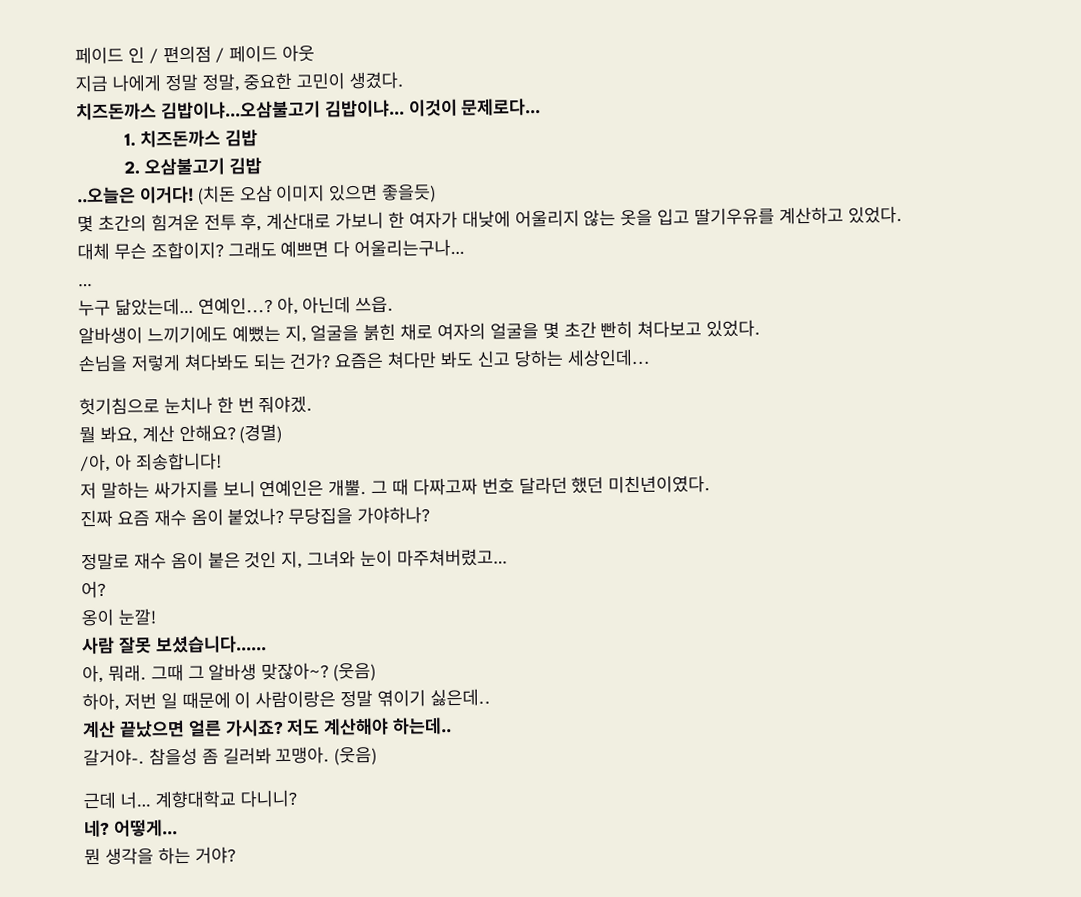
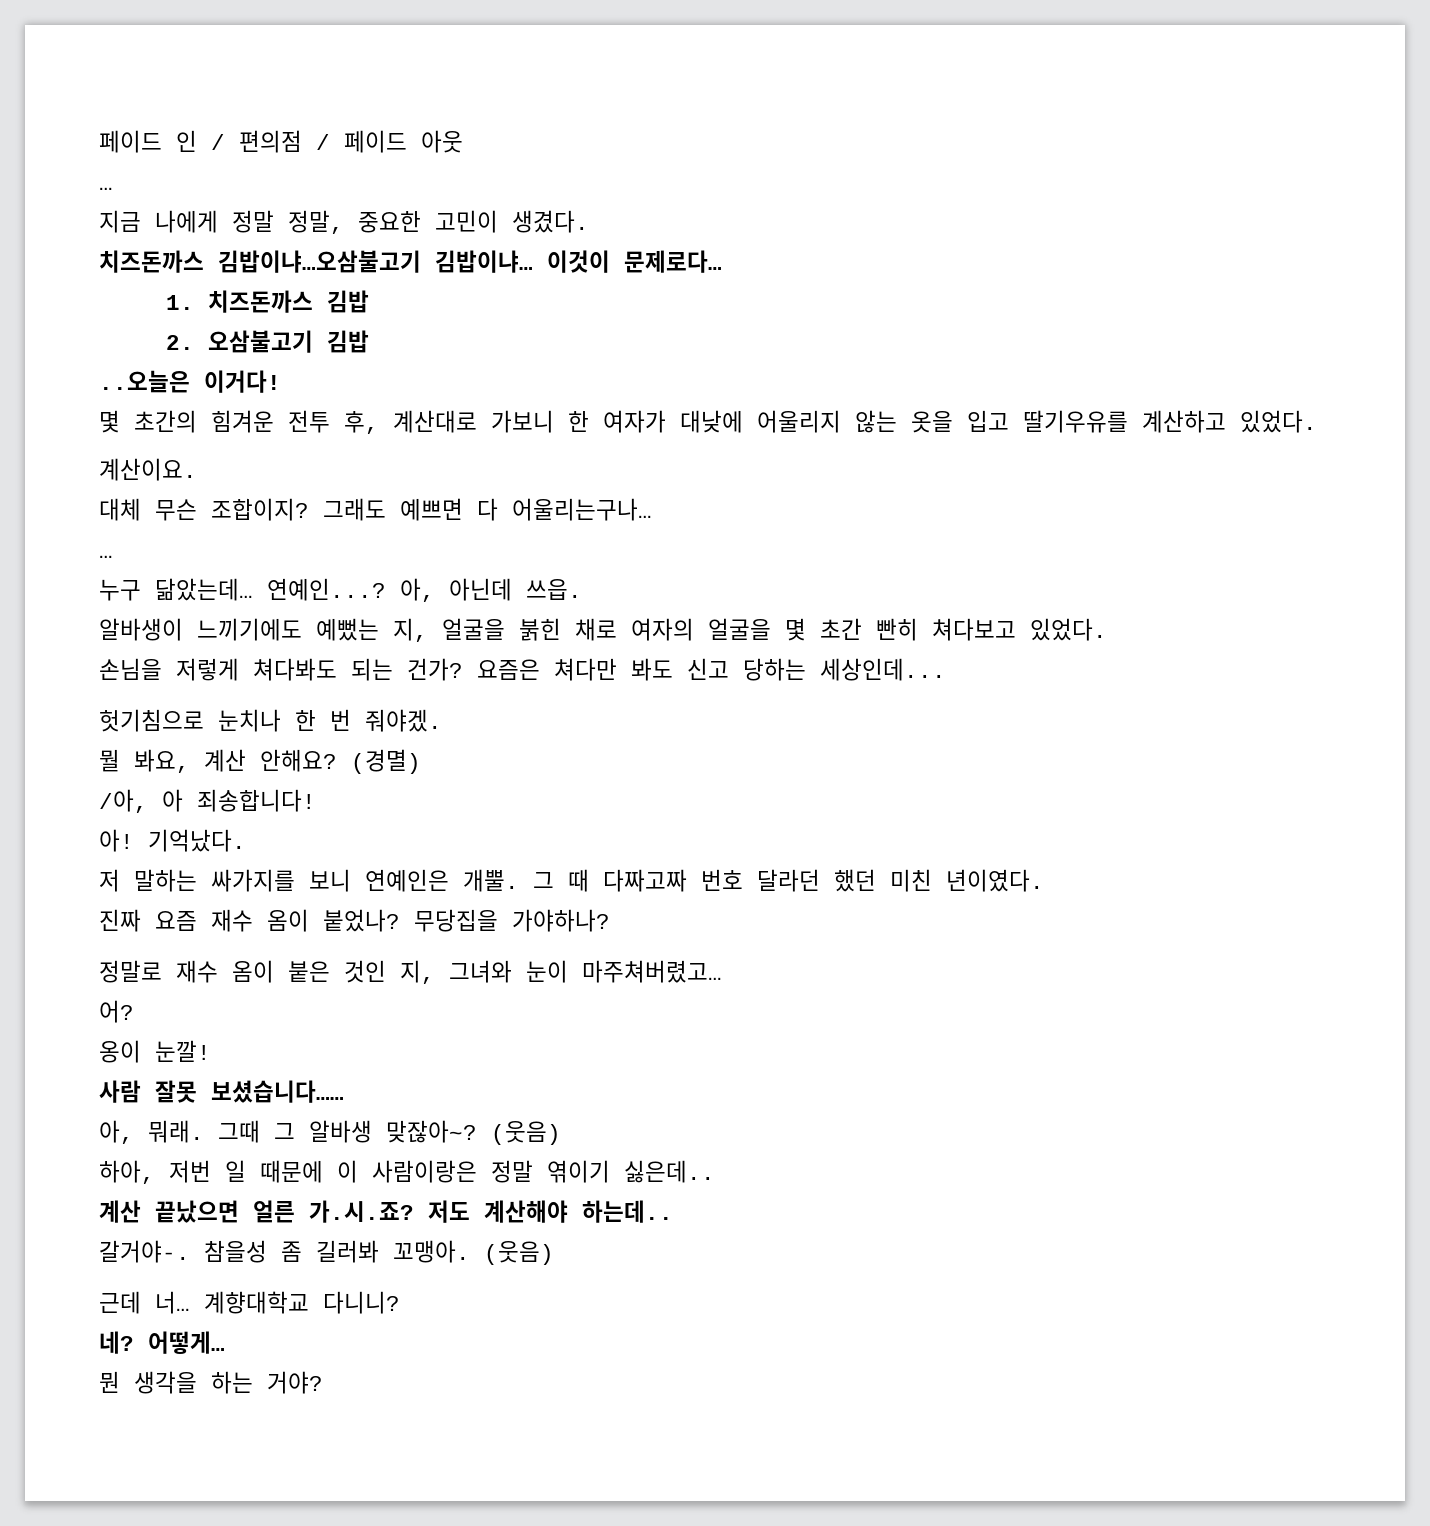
(316, 53) none -> [99,187,113,190] // …
[197,183,437,205] (치돈 오삼 이미지 있으면 좋을듯) -> (281, 381) none
(903, 214) none -> [99,458,197,481] // 계산이요.
(223, 461) none -> [99,829,246,852] // 아! 기억났다.
[608,475,712,494] 미친년이였다. -> [890,869,1044,892] 미친 년이였다.
[225,718,284,737] 가시죠? -> [309,1200,414,1223] 가.시.죠?

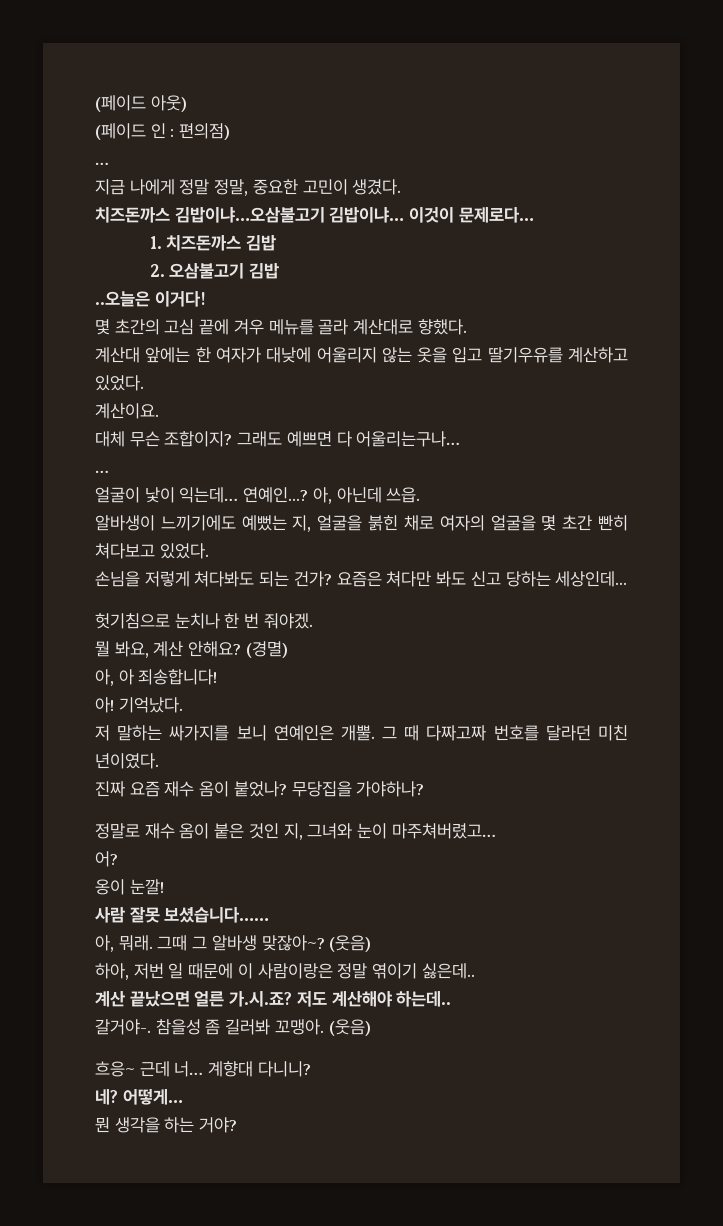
[99,130,463,153] 페이드 인 / 편의점 / 페이드 아웃 -> [95,95,187,112] [95,123,231,140] (페이드 아웃) // (페이드 인 : 편의점)
[211,410,554,434] 힘겨운 전투 후, 계산대로 가보니 -> [164,319,467,335] [95,347,191,363] 고심 끝에 겨우 메뉴를 골라 계산대로 향했다. // 계산대 앞에는
[99,578,253,601] 누구 닮았는데… -> [95,487,239,503] 얼굴이 낯이 익는데…
[99,789,148,813] /아, -> [95,669,114,686] 아,
[701,869,876,892] 번호 달라던 했던 -> [493,725,591,741] 번호를 달라던
(554, 1253) none -> [95,1061,135,1077] 흐응~
[204,1291,309,1314] 계향대학교 -> [208,1061,254,1077] 계향대

